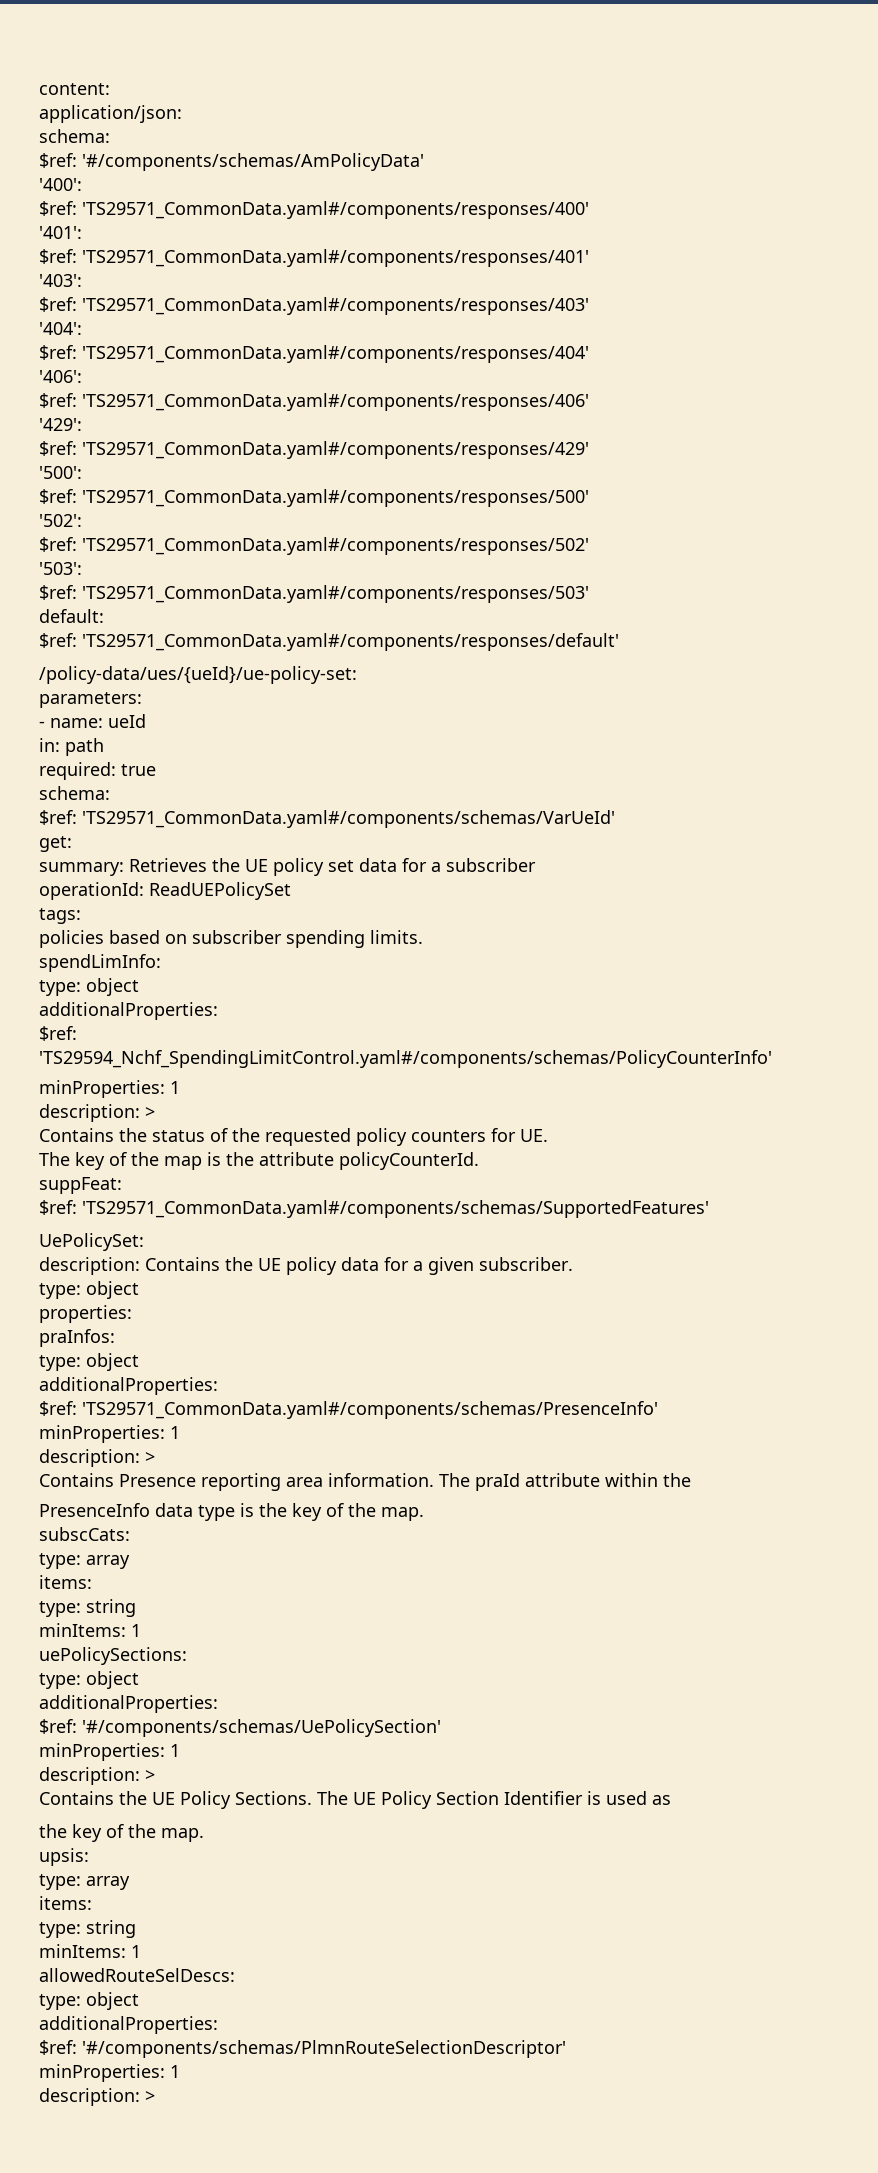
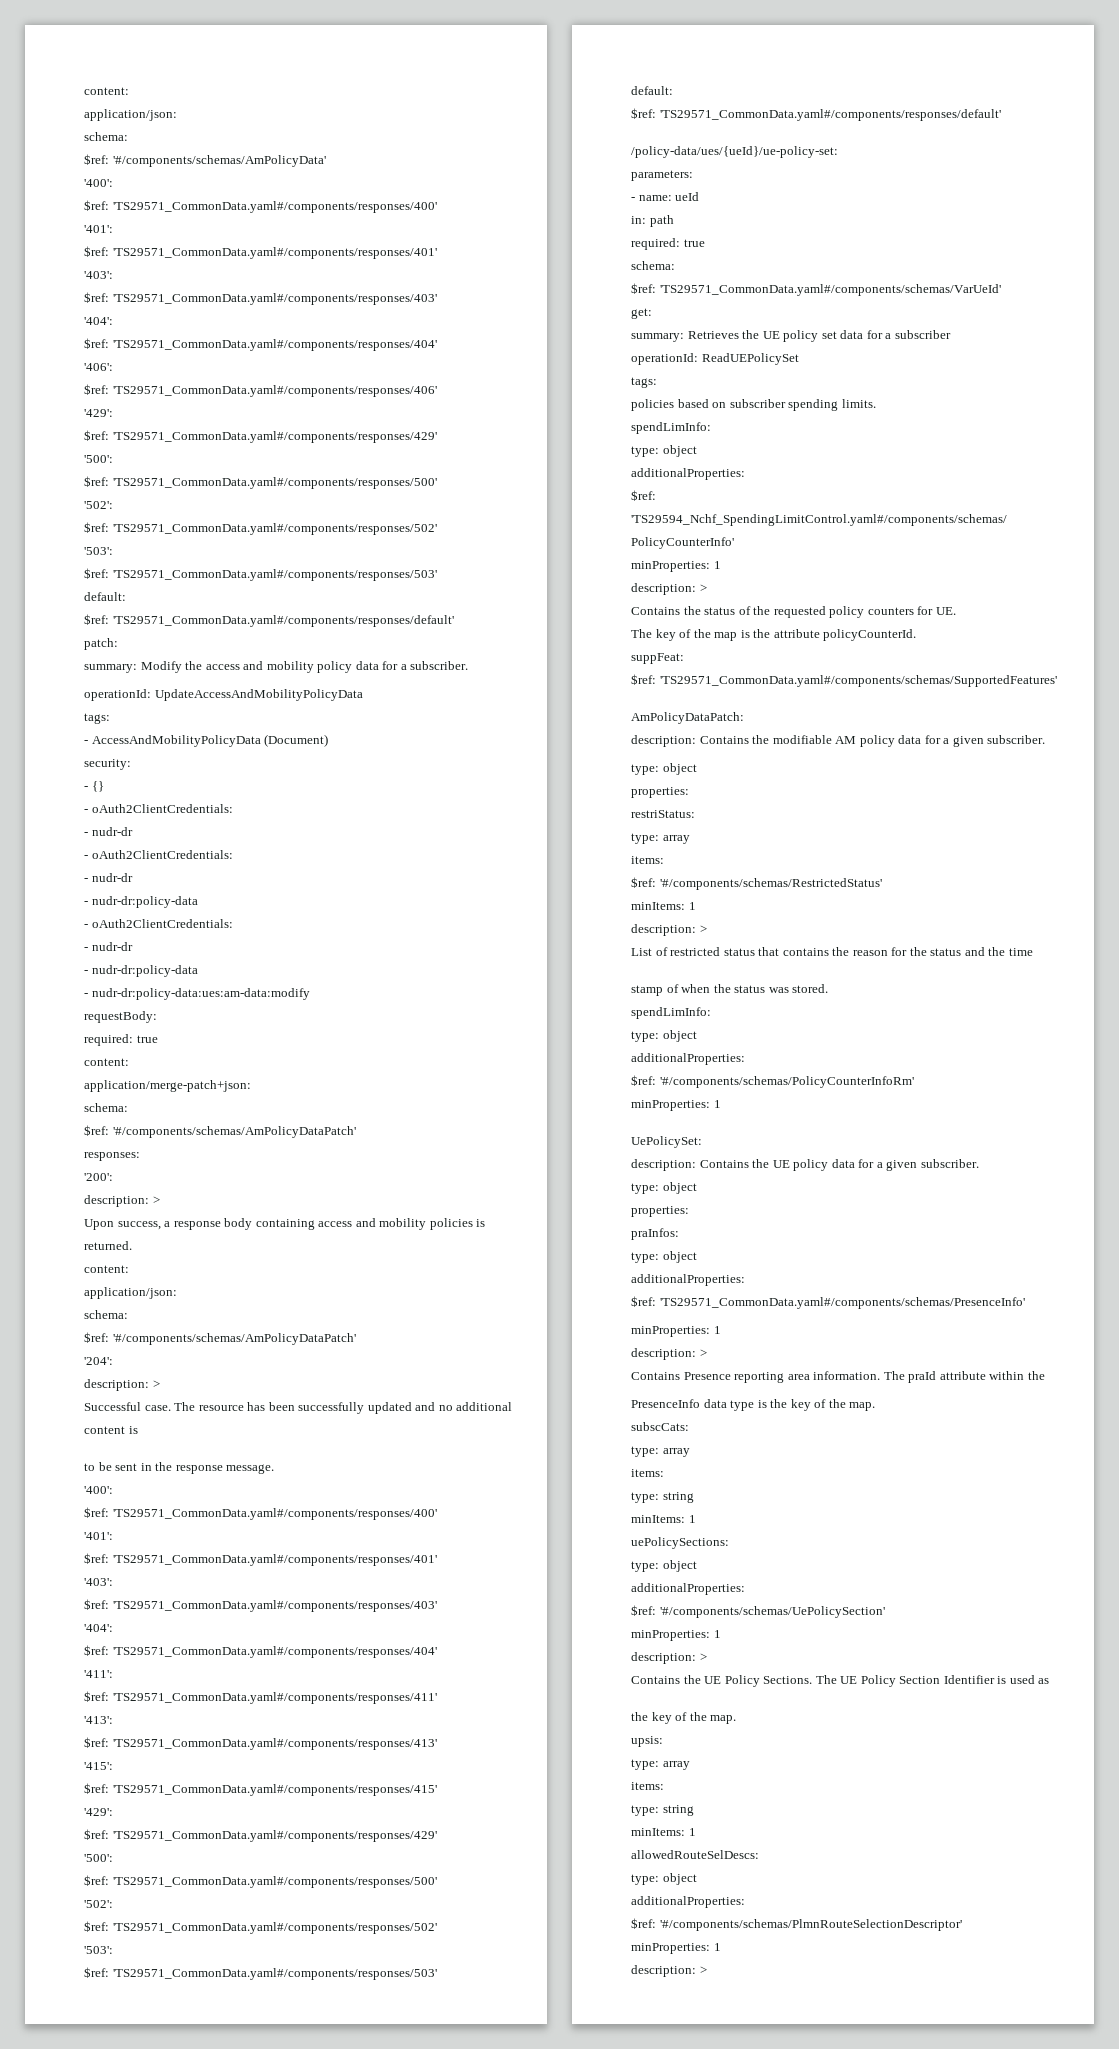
(619, 642) none -> [84,638,118,650] [84,661,469,673] [84,689,363,701] [84,713,110,724] [84,734,329,747] [84,759,131,770] [84,781,104,792] [84,804,233,813] [84,827,133,836] [84,850,233,859] [84,873,133,882] [84,896,198,908] [84,919,233,928] [84,942,133,951] [84,965,198,977] [84,988,310,1000] [84,1011,157,1023] [84,1034,158,1046] [84,1058,129,1066] [84,1080,251,1092] [84,1103,128,1112] [84,1125,356,1138] [84,1152,140,1161] [84,1173,113,1181] [84,1195,160,1207] [84,1218,486,1230] [84,1241,132,1250] [84,1265,129,1273] [84,1287,177,1299] [84,1310,128,1319] [84,1332,356,1345] [84,1357,113,1365] [84,1379,160,1391] [84,1402,513,1414] [84,1426,138,1434] [84,1462,275,1474] [84,1486,113,1494] [84,1507,437,1520] [84,1532,113,1540] [84,1553,437,1566] [84,1578,113,1586] [84,1599,437,1612] [84,1624,113,1632] [84,1645,437,1658] [84,1670,113,1678] [84,1691,437,1704] [84,1716,113,1724] [84,1737,437,1750] [84,1762,113,1770] [84,1783,437,1796] [84,1808,113,1816] [84,1829,437,1842] [84,1854,113,1862] [84,1875,437,1888] [84,1900,113,1908] [84,1921,437,1934] [84,1946,113,1954] [84,1967,437,1980] [631,86,673,95] [631,108,1001,121] // patch: // summary: Modify the access and mobility policy data for a subscriber. // operationId: UpdateAccessAndMobilityPolicyData // tags: // - AccessAndMobilityPolicyData (Document) // security: // - {} // - oAuth2ClientCredentials: // - nudr-dr // - oAuth2ClientCredentials: // - nudr-dr // - nudr-dr:policy-data // - oAuth2ClientCredentials: // - nudr-dr // - nudr-dr:policy-data // - nudr-dr:policy-data:ues:am-data:modify // requestBody: // required: true // content: // application/merge-patch+json: // schema: // $ref: '#/components/schemas/AmPolicyDataPatch' // responses: // '200': // description: > // Upon success, a response body containing access and mobility policies is returned. // content: // application/json: // schema: // $ref: '#/components/schemas/AmPolicyDataPatch' // '204': // description: > // Successful case. The resource has been successfully updated and no additional content is // to be sent in the response message. // '400': // $ref: 'TS29571_CommonData.yaml#/components/responses/400' // '401': // $ref: 'TS29571_CommonData.yaml#/components/responses/401' // '403': // $ref: 'TS29571_CommonData.yaml#/components/responses/403' // '404': // $ref: 'TS29571_CommonData.yaml#/components/responses/404' // '411': // $ref: 'TS29571_CommonData.yaml#/components/responses/411' // '413': // $ref: 'TS29571_CommonData.yaml#/components/responses/413' // '415': // $ref: 'TS29571_CommonData.yaml#/components/responses/415' // '429': // $ref: 'TS29571_CommonData.yaml#/components/responses/429' // '500': // $ref: 'TS29571_CommonData.yaml#/components/responses/500' // '502': // $ref: 'TS29571_CommonData.yaml#/components/responses/502' // '503': // $ref: 'TS29571_CommonData.yaml#/components/responses/503' // default: // $ref: 'TS29571_CommonData.yaml#/components/responses/default'
(709, 1209) none -> [631,712,744,724] [631,735,1046,747] [631,763,697,775] [631,787,689,798] [631,810,695,818] [631,833,690,844] [631,856,664,864] [631,877,882,890] [631,902,696,910] [631,924,707,936] [631,947,1033,956] [631,984,829,996] [631,1007,711,1019] [631,1030,697,1042] [631,1053,745,1065] [631,1075,914,1088] [631,1100,721,1111] // AmPolicyDataPatch: // description: Contains the modifiable AM policy data for a given subscriber. // type: object // properties: // restriStatus: // type: array // items: // $ref: '#/components/schemas/RestrictedStatus' // minItems: 1 // description: > // List of restricted status that contains the reason for the status and the time // stamp of when the status was stored. // spendLimInfo: // type: object // additionalProperties: // $ref: '#/components/schemas/PolicyCounterInfoRm' // minProperties: 1

